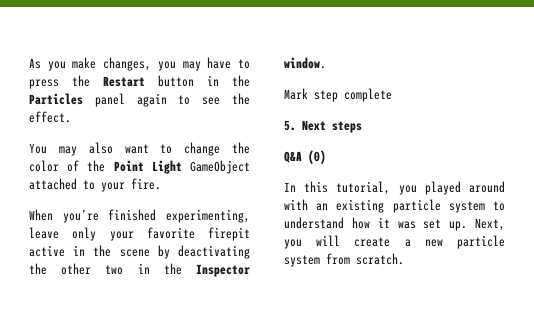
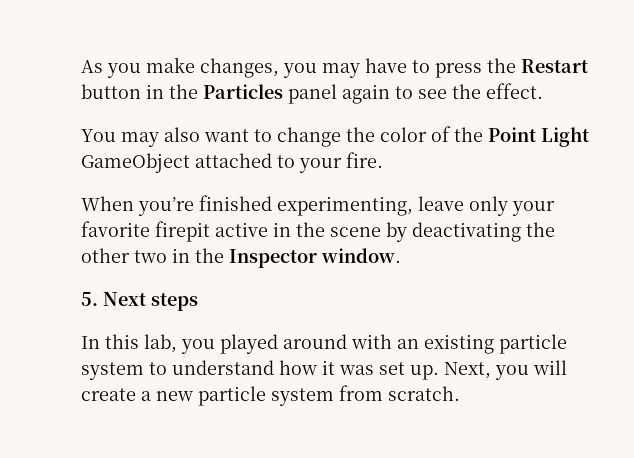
[284,88,392,102] // Mark step complete -> (401, 255) none
[284,150,326,164] // Q&A (0) -> (198, 302) none
[336,181,391,195] tutorial, -> [144,334,177,353] lab,

